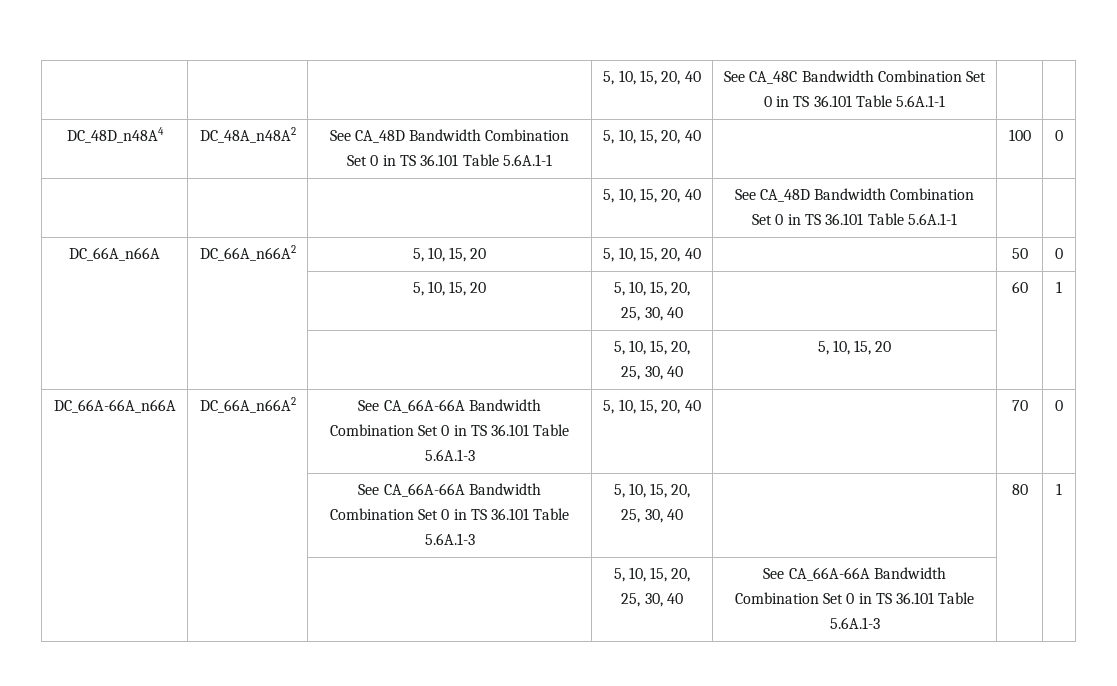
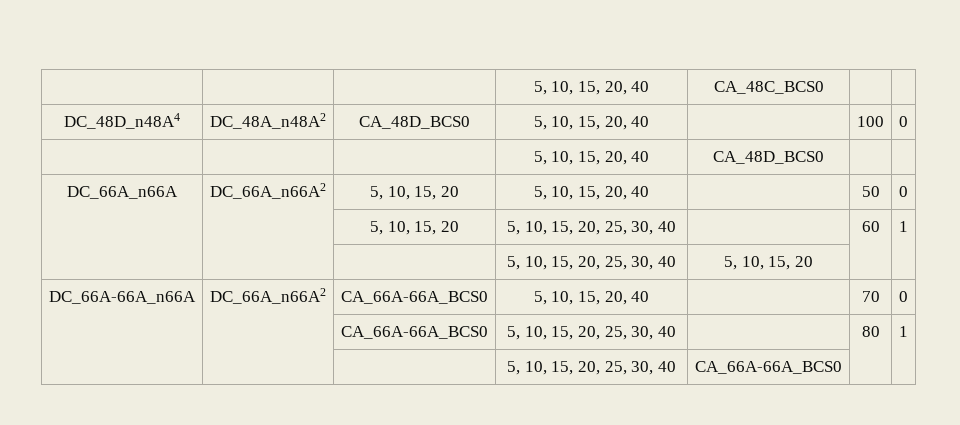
[603,70,701,85] [723,70,987,84] [763,95,946,107] [66,127,164,143] [199,127,296,143] [329,129,570,143] [347,154,552,166] | | | 5, 10, 15, 20, 40 | See CA_48C Bandwidth Combination Set 0 in TS 36.101 Table 5.6A.1-1 | | // DC_48D_n48A4 | DC_48A_n48A2 | See CA_48D Bandwidth Combination Set 0 in TS 36.101 Table 5.6A.1-1 -> [533,81,650,95] [713,81,824,94] [64,113,180,129] [210,113,326,129] [359,116,470,129] | | | 5, 10, 15, 20, 40 | CA_48C_BCS0 | | // DC_48D_n48A4 | DC_48A_n48A2 | CA_48D_BCS0
[734,188,975,202] [752,213,957,225] See CA_48D Bandwidth Combination Set 0 in TS 36.101 Table 5.6A.1-1 -> [713,151,825,164] CA_48D_BCS0
[358,399,541,413] [329,424,570,436] [424,449,475,461] See CA_66A-66A Bandwidth Combination Set 0 in TS 36.101 Table 5.6A.1-3 -> [341,291,488,304] CA_66A-66A_BCS0
[358,483,541,497] [329,508,570,520] [424,533,475,545] See CA_66A-66A Bandwidth Combination Set 0 in TS 36.101 Table 5.6A.1-3 -> [341,326,488,339] CA_66A-66A_BCS0
[763,567,946,581] [734,592,975,604] [829,617,880,629] See CA_66A-66A Bandwidth Combination Set 0 in TS 36.101 Table 5.6A.1-3 -> [695,361,843,374] CA_66A-66A_BCS0

